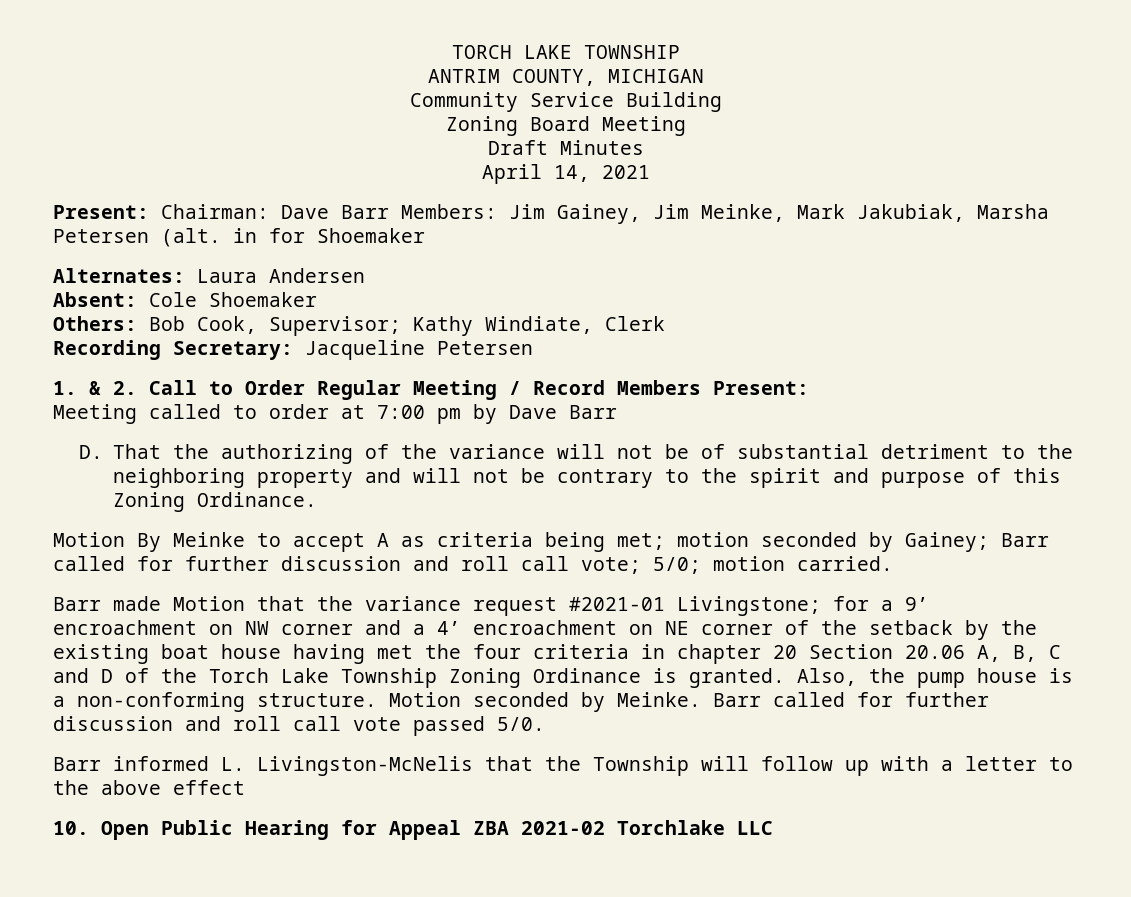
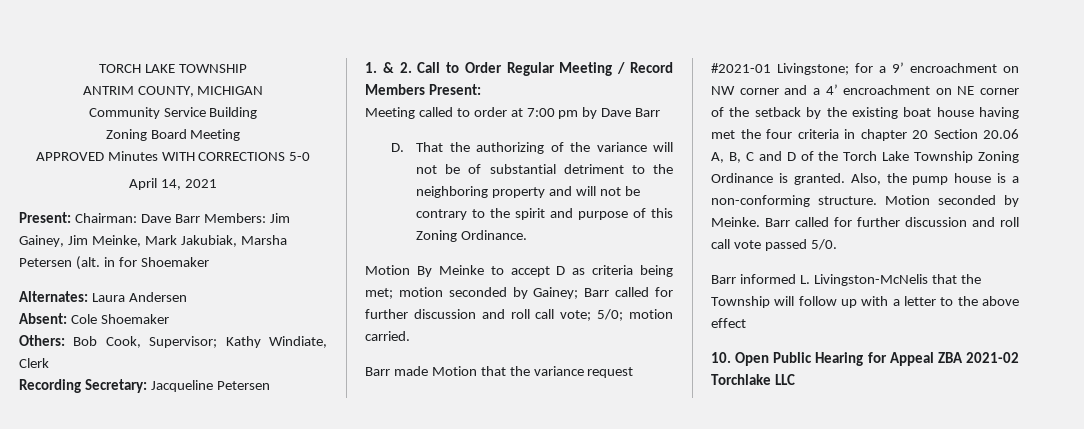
[487,140,548,155] Draft -> [35,152,104,161] APPROVED
(644, 147) none -> [161,152,311,161] WITH CORRECTIONS 5-0
[377,533,389,547] A -> [556,266,566,275] D

